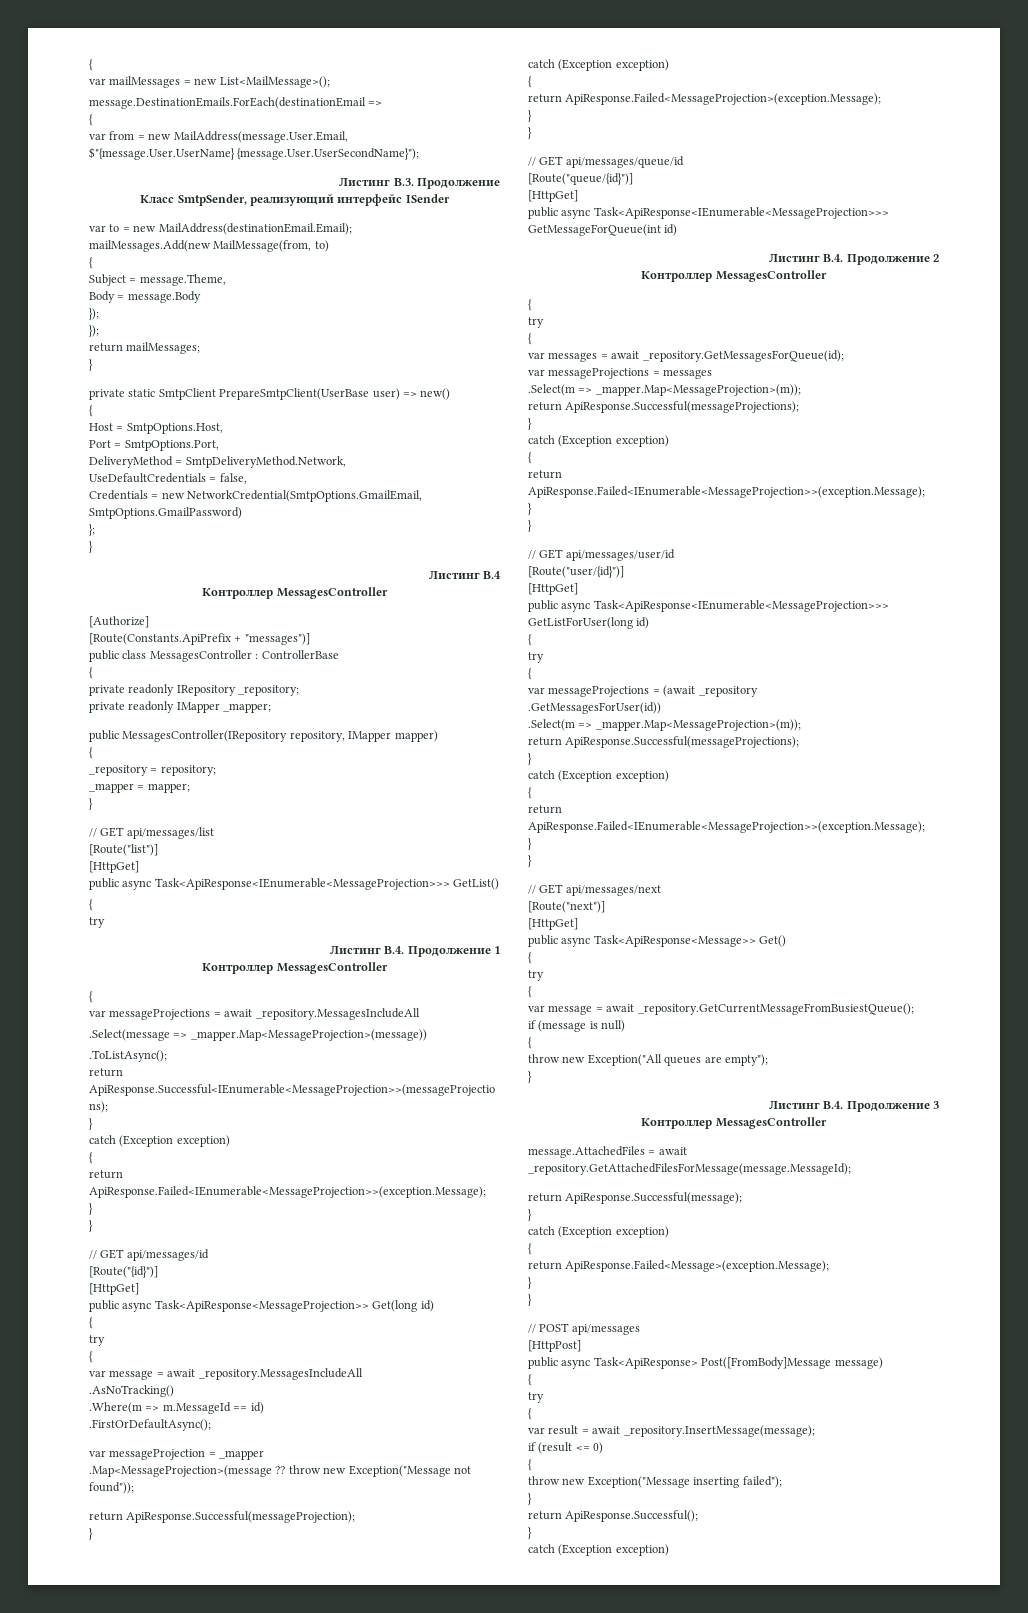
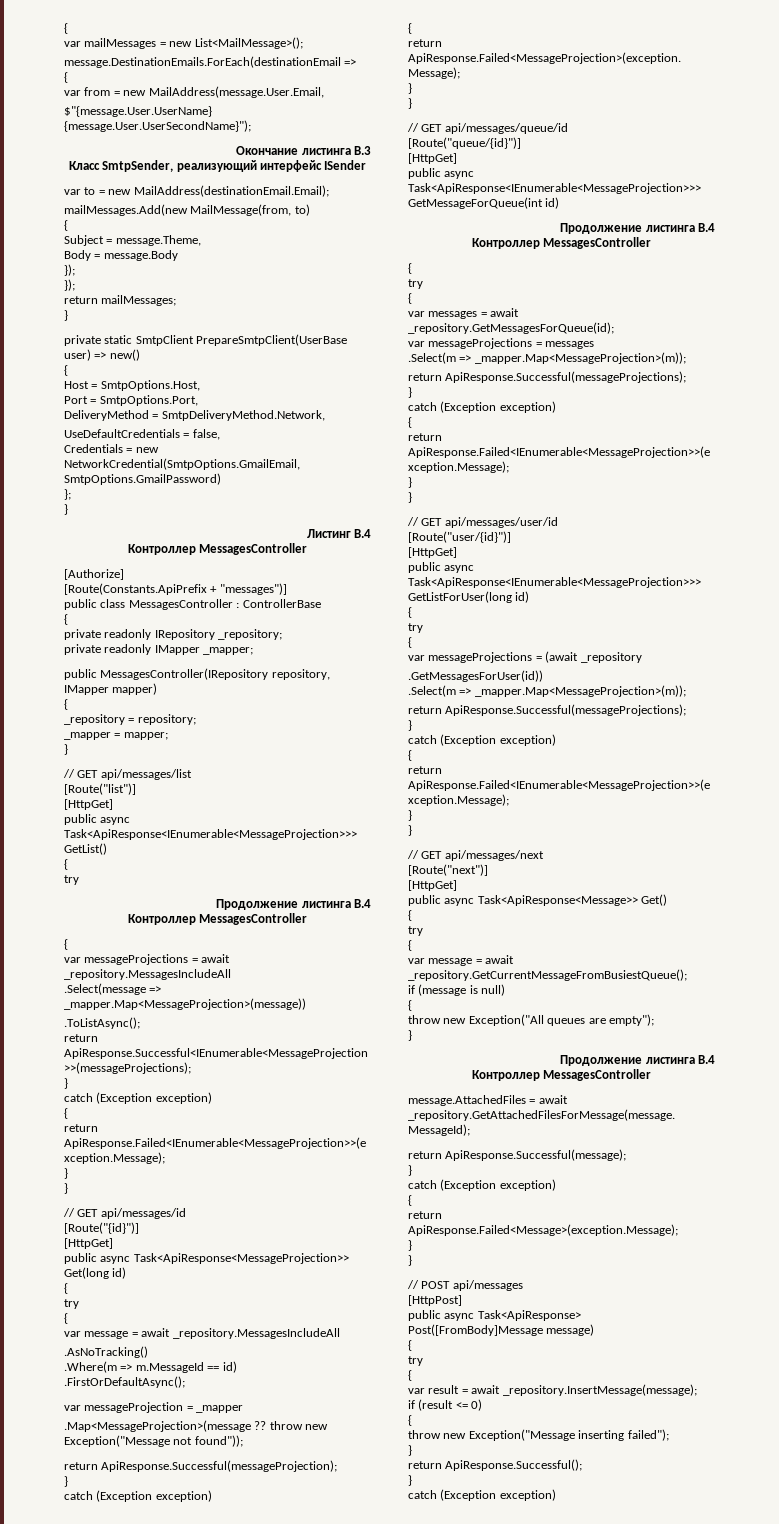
[339,178,500,189] Листинг В.3. Продолжение -> [236,146,371,155] Окончание листинга В.3
[329,946,500,957] Листинг В.4. Продолжение 1 -> [216,899,371,910] Продолжение листинга В.4
[768,254,939,265] Листинг В.4. Продолжение 2 -> [560,223,715,234] Продолжение листинга В.4
[768,1101,939,1112] Листинг В.4. Продолжение 3 -> [560,1055,715,1066] Продолжение листинга В.4

